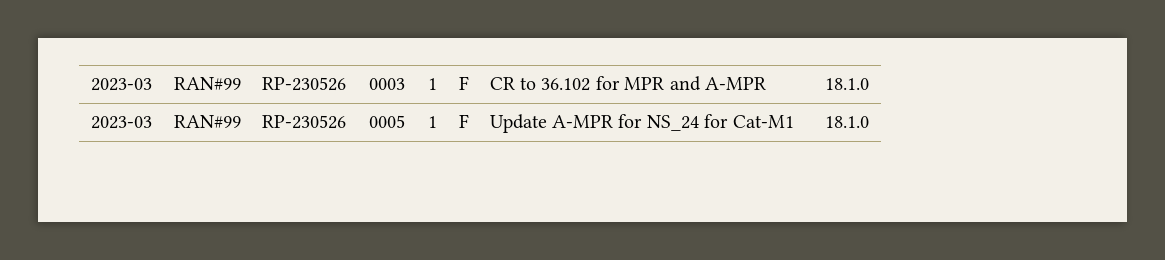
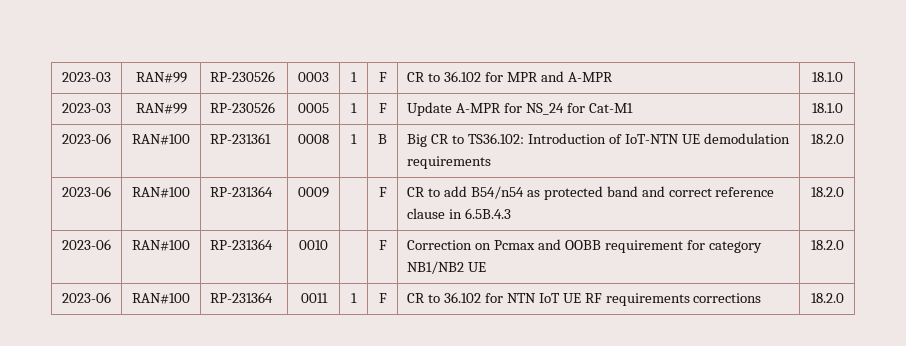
(869, 122) none -> [62,133,111,144] [132,134,190,145] [210,133,272,144] [298,134,329,144] [351,134,357,144] [378,134,387,144] [407,133,790,147] [407,156,492,169] [810,134,844,144] [62,186,111,197] [132,187,190,198] [210,186,274,197] [298,187,329,198] [378,187,387,197] [407,186,775,200] [407,208,512,219] [810,187,844,197] [62,239,111,250] [132,240,190,251] [210,239,274,250] [299,240,328,250] [378,240,387,250] [407,239,762,253] [407,261,487,274] [810,240,844,250] [62,292,111,303] [132,293,190,304] [210,292,274,303] [300,293,328,303] [351,293,357,303] [378,293,387,303] [407,292,762,306] [810,293,844,303] // 2023-06 | RAN#100 | RP-231361 | 0008 | 1 | B | Big CR to TS36.102: Introduction of IoT-NTN UE demodulation requirements | 18.2.0 // 2023-06 | RAN#100 | RP-231364 | 0009 | | F | CR to add B54/n54 as protected band and correct reference clause in 6.5B.4.3 | 18.2.0 // 2023-06 | RAN#100 | RP-231364 | 0010 | | F | Correction on Pcmax and OOBB requirement for category NB1/NB2 UE | 18.2.0 // 2023-06 | RAN#100 | RP-231364 | 0011 | 1 | F | CR to 36.102 for NTN IoT UE RF requirements corrections | 18.2.0

